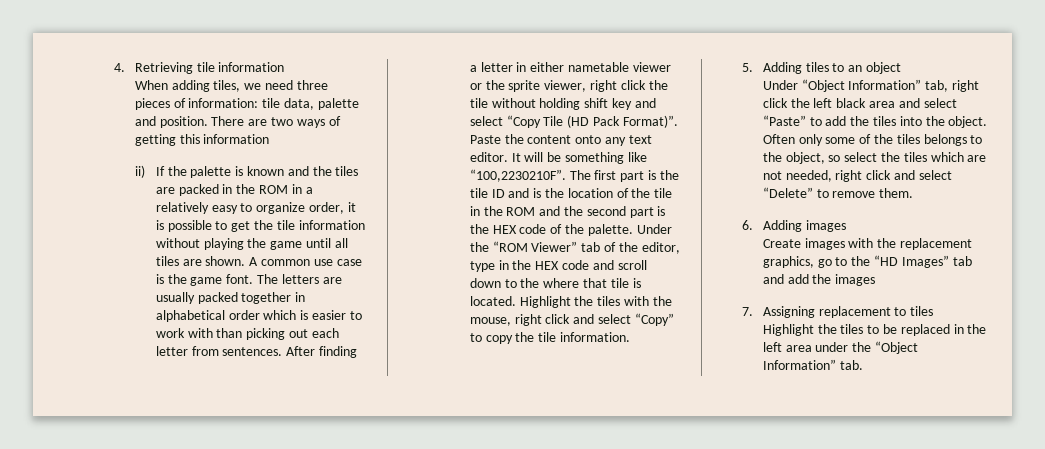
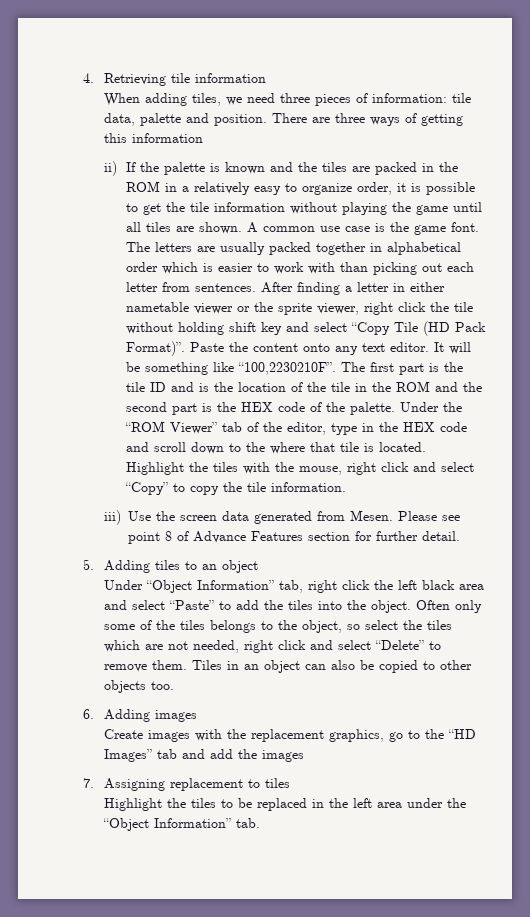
[270,117,293,126] two -> [335,113,366,123] three
(630, 337) none -> [104,510,461,525] [128,531,461,544] // iii) Use the screen data generated from Mesen. Please see point 8 of Advance Features section for further detail.
(914, 193) none -> [192,660,473,673] [104,680,175,693] Tiles in an object can also be copied to other objects too.

